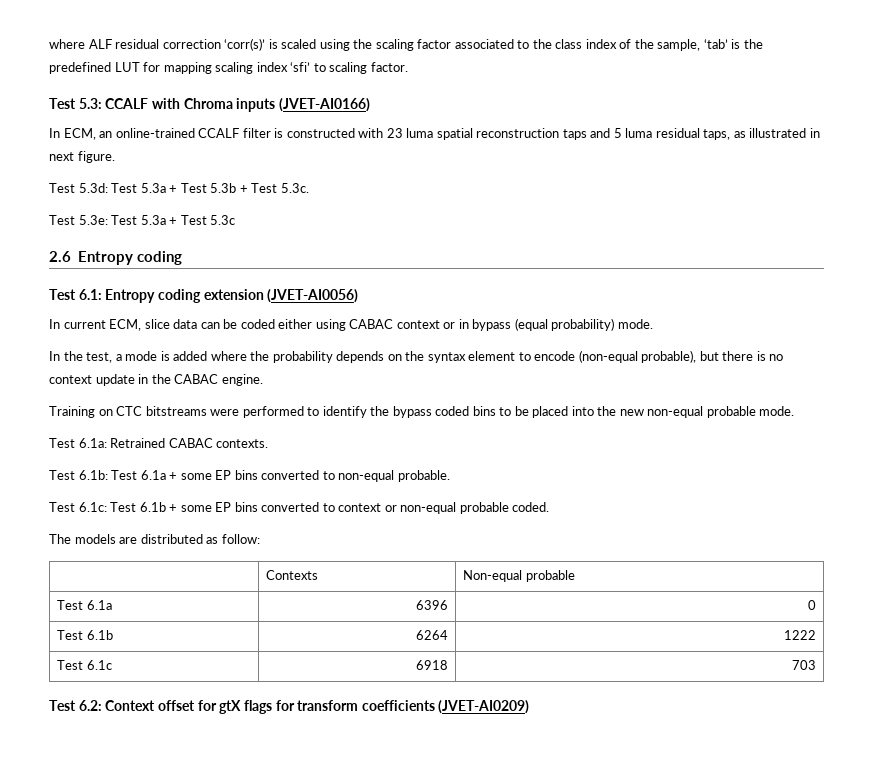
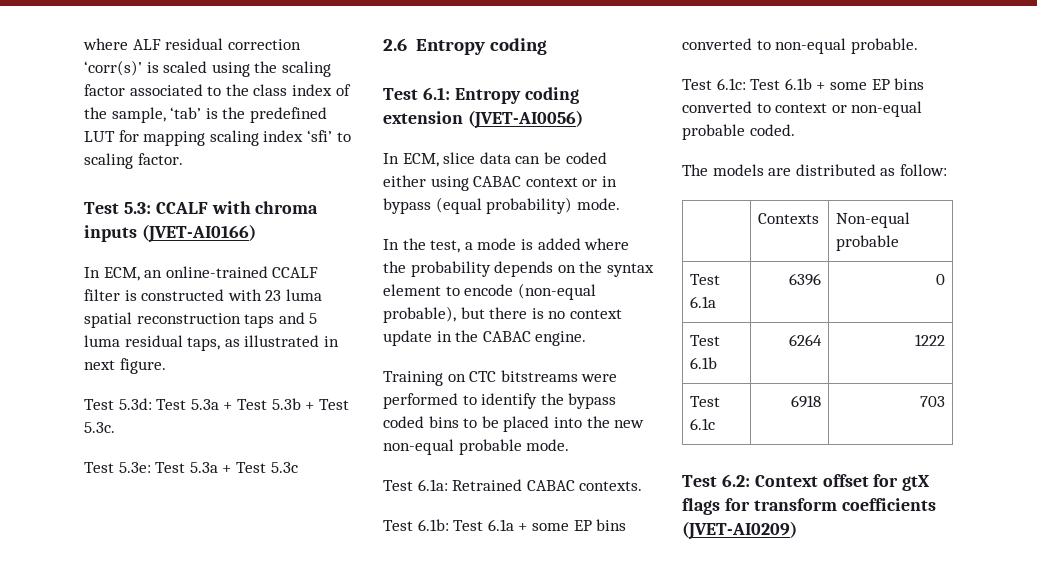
[183,98,233,109] Chroma -> [255,201,319,214] chroma
[63,320,106,329] current -> (399, 158) none

